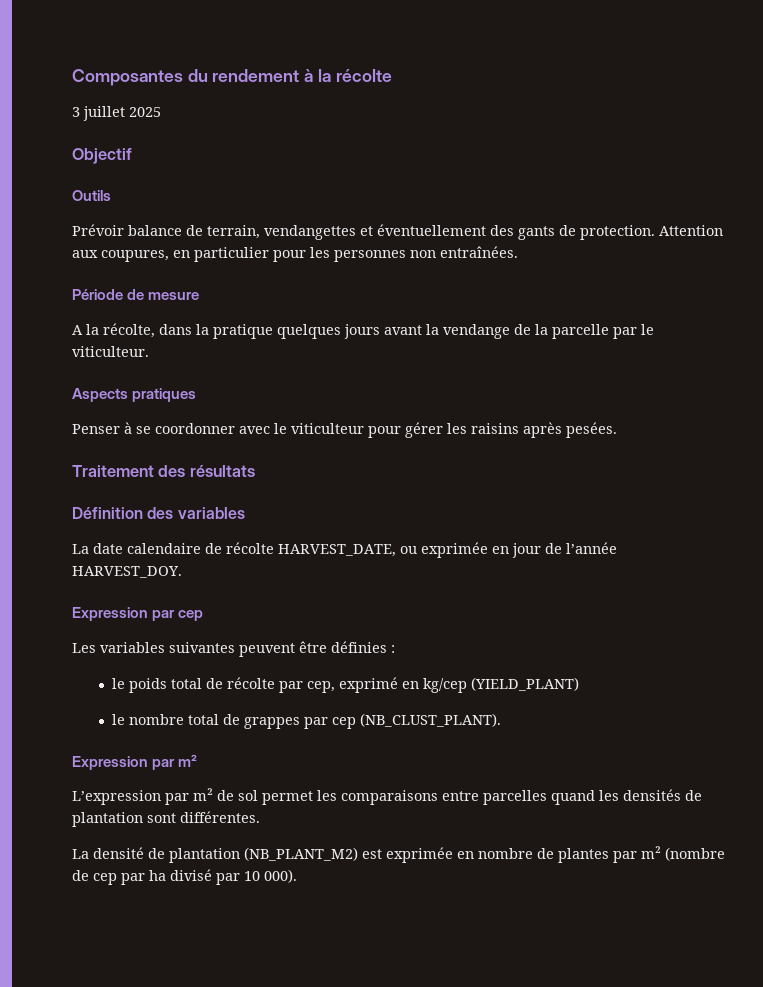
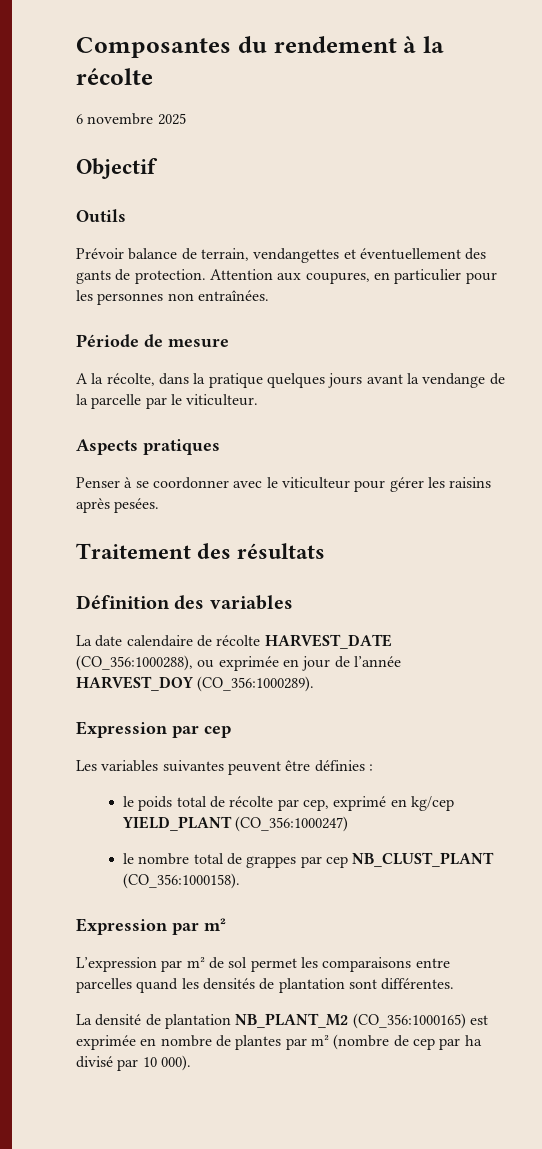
[72,106,125,121] 3 juillet -> [76,113,154,125] 6 novembre
[278,544,396,557] HARVEST_DATE, -> [264,634,392,649] [76,655,193,671] HARVEST_DATE (CO_356:1000288),
[72,566,182,578] HARVEST_DOY. -> [76,676,315,692] HARVEST_DOY (CO_356:1000289).
[470,677,579,691] (YIELD_PLANT) -> [122,816,349,832] YIELD_PLANT (CO_356:1000247)
[359,713,501,727] (NB_CLUST_PLANT). -> [352,852,495,867] [123,873,241,889] NB_CLUST_PLANT (CO_356:1000158).
[244,847,358,861] (NB_PLANT_M2) -> [235,1013,466,1029] NB_PLANT_M2 (CO_356:1000165)

